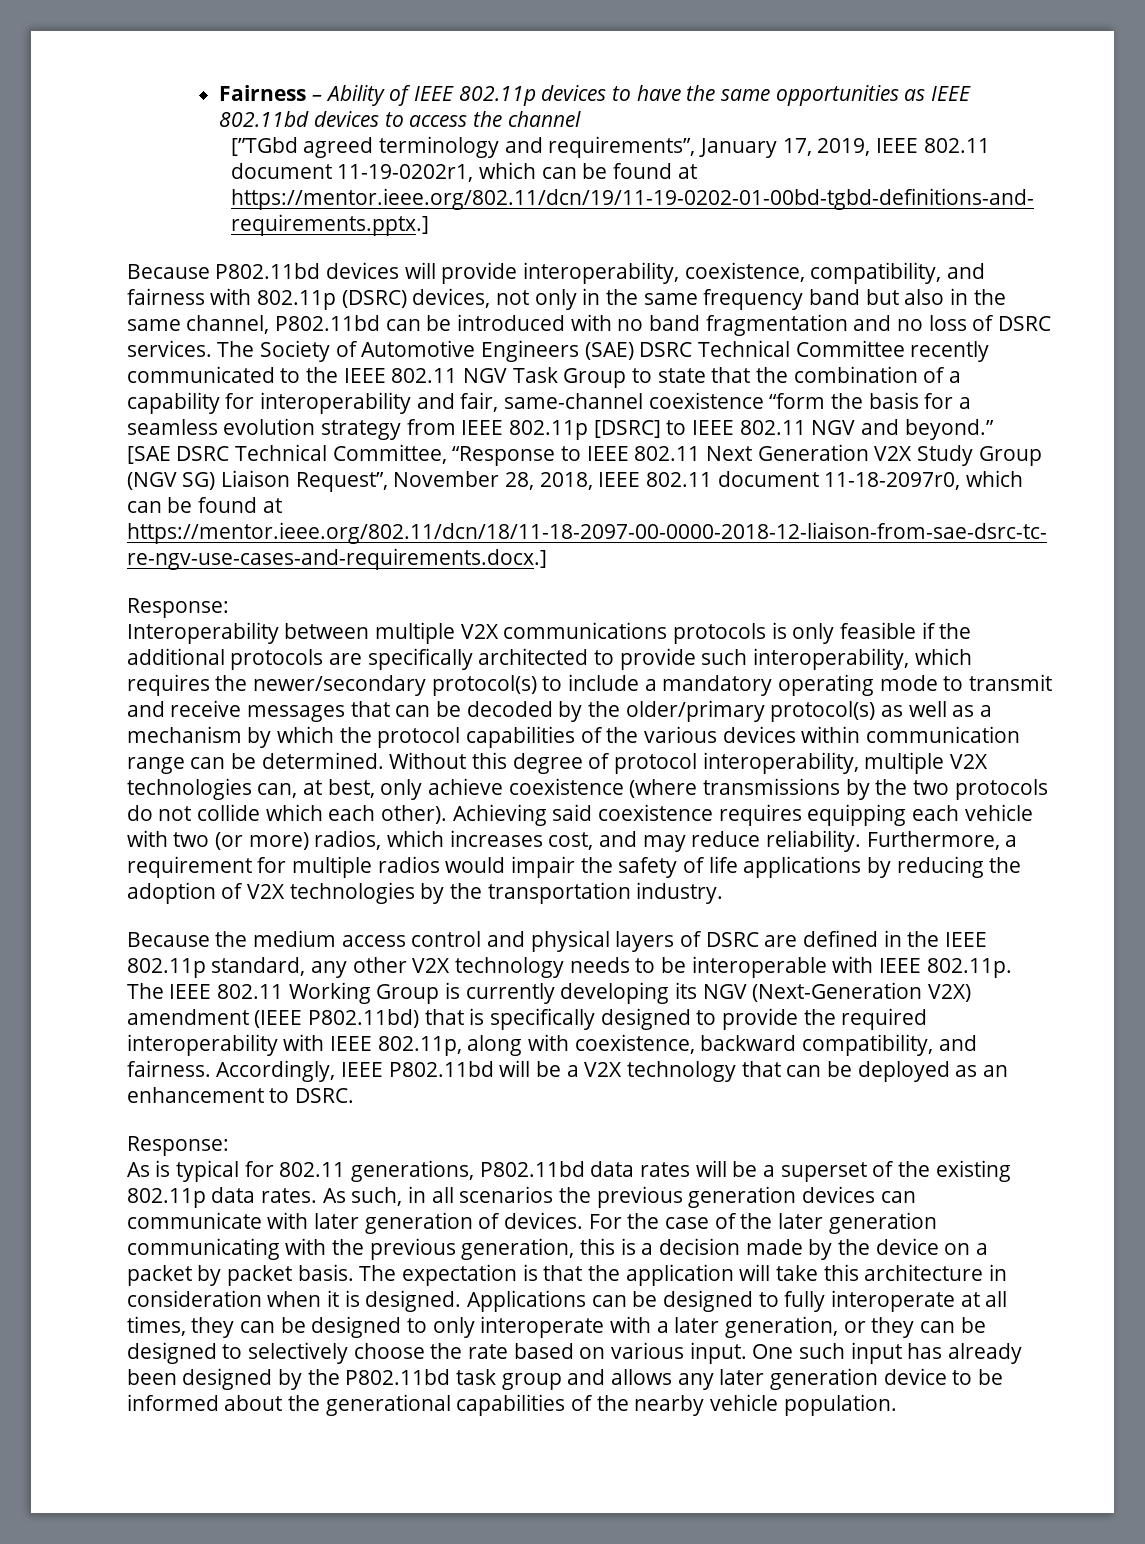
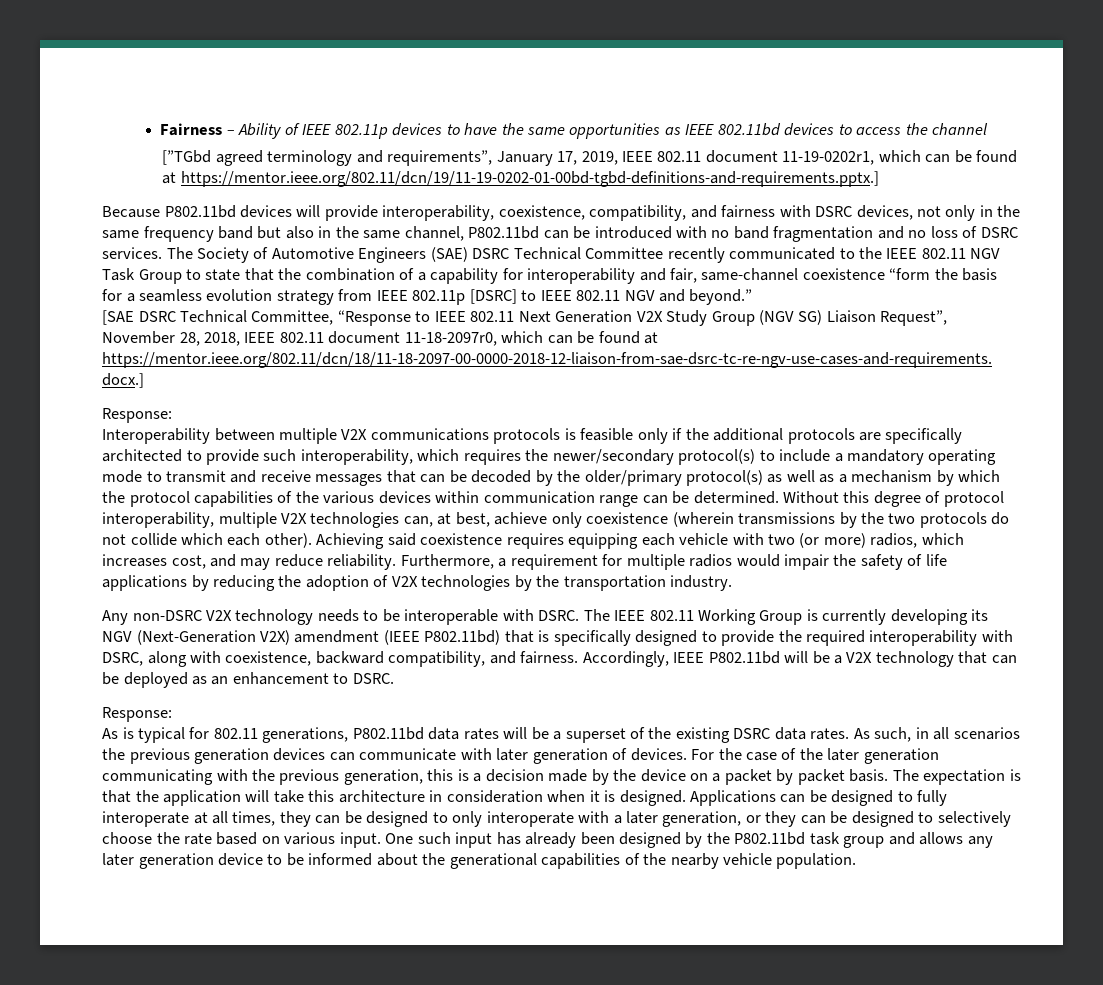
[257,290,407,310] 802.11p (DSRC) -> [815,206,853,217] DSRC
[792,622,917,644] only feasible -> [580,428,668,444] feasible only
[380,778,698,800] only achieve coexistence (where -> [494,512,734,528] achieve only coexistence (wherein
[126,930,988,952] [126,957,407,978] Because the medium access control and physical layers of DSRC are defined in the IEEE 802.11p standard, any other -> [102,610,202,625] Any non-DSRC
[879,958,1012,978] IEEE 802.11p. -> [538,610,580,621] DSRC.
[330,1036,462,1056] IEEE 802.11p, -> [102,652,144,666] DSRC,
[126,1188,206,1208] 802.11p -> [733,728,771,739] DSRC

